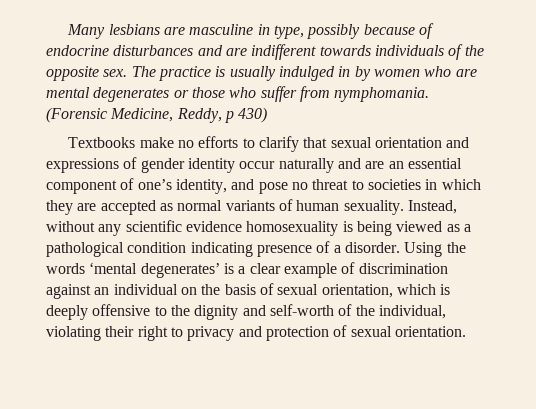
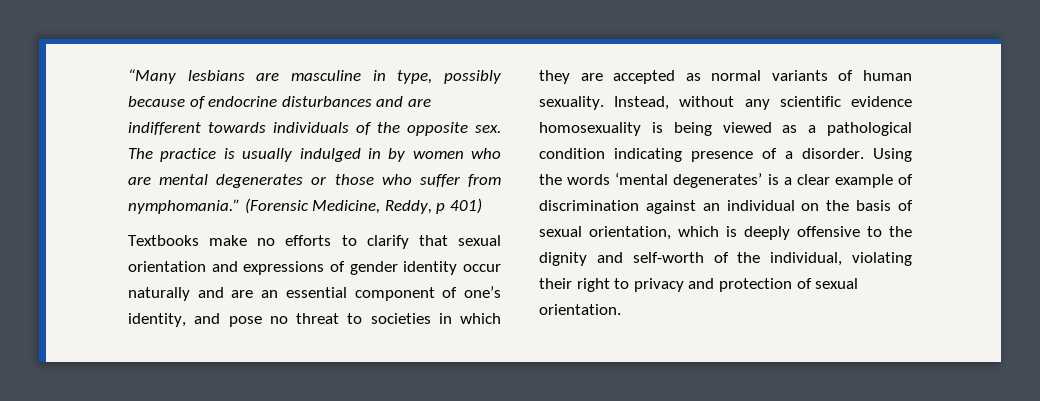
[67,24,106,39] Many -> [128,69,176,84] “Many
[334,87,430,102] nymphomania. -> [128,199,240,214] nymphomania.”
[238,107,268,123] 430) -> [449,198,482,214] 401)

